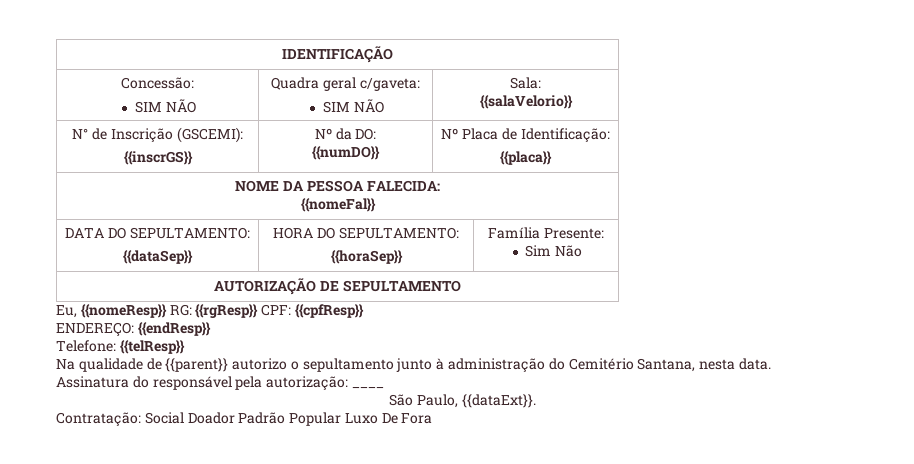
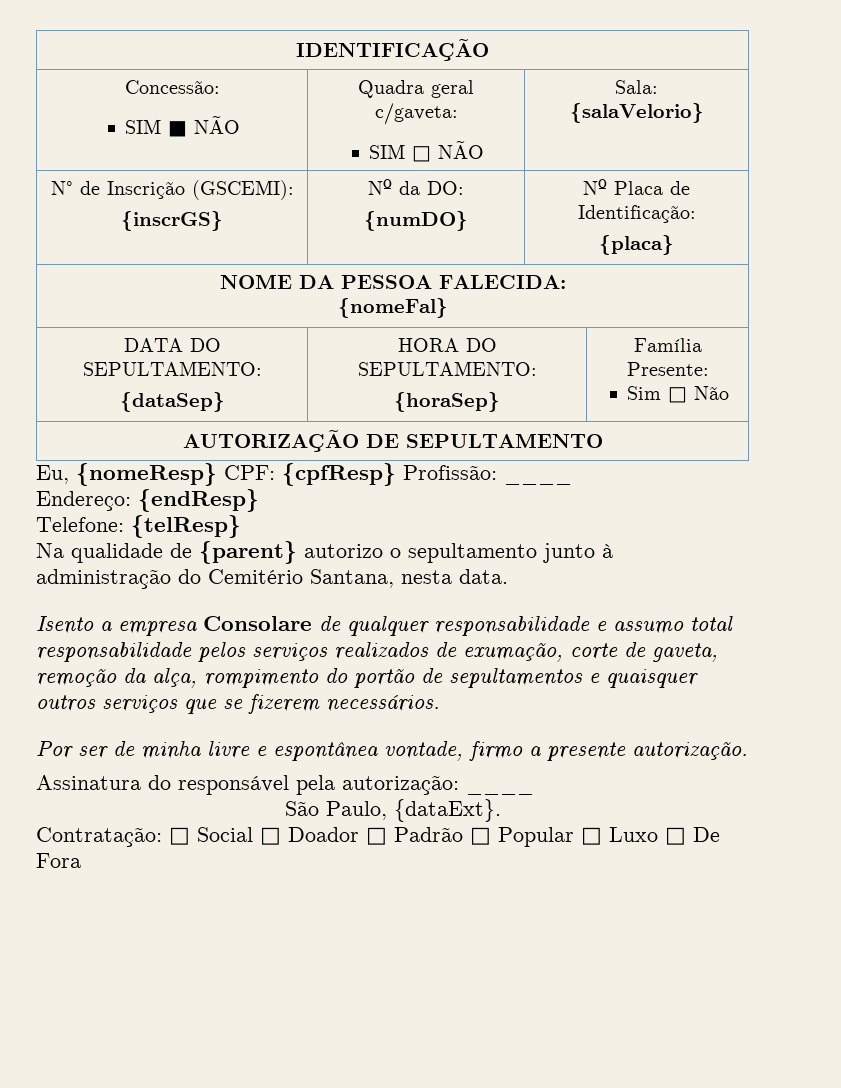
(162, 107) none -> [168,121,188,137] ■
(350, 107) none -> [412,146,432,162] □
[479,95,573,109] {{salaVelorio}} -> [569,103,704,123] {salaVelorio}
[123,151,193,165] {{inscrGS}} -> [121,211,223,231] {inscrGS}
[312,146,380,160] {{numDO}} -> [364,211,468,231] {numDO}
[500,151,552,165] {{placa}} -> [598,235,674,255] {placa}
[300,198,376,212] {{nomeFal}} -> [337,298,448,318] {nomeFal}
[123,250,193,264] {{dataSep}} -> [119,392,225,412] {dataSep}
[330,250,403,264] {{horaSep}} -> [394,392,500,412] {horaSep}
(552, 251) none -> [668,387,688,403] □
[80,304,364,318] [56,322,211,337] {{nomeResp}} RG: {{rgResp}} CPF: {{cpfResp}} // ENDEREÇO: {{endResp}} -> [76,463,497,486] [504,480,572,485] [36,489,259,512] {nomeResp} CPF: {cpfResp} Profissão: ____ // Endereço: {endResp}
[119,340,185,354] {{telResp}} -> [131,515,241,538] {telResp}
[165,358,229,372] {{parent}} -> [199,541,297,564] {parent}
(771, 364) none -> [36,616,733,637] [36,642,718,662] [36,668,698,689] [36,694,440,715] [36,741,748,761] // Isento a empresa Consolare de qualquer responsabilidade e assumo total responsabilidade pelos serviços realizados de exumação, corte de gaveta, remoção da alça, rompimento do portão de sepultamentos e quaisquer outros serviços que se fizerem necessários. // Por ser de minha livre e espontânea vontade, firmo a presente autorização.
[461,394,536,408] {{dataExt}}. -> [393,799,501,822] {dataExt}.
[144,412,378,426] Social Doador Padrão Popular Luxo -> [169,827,686,847] □ Social □ Doador □ Padrão □ Popular □ Luxo □

